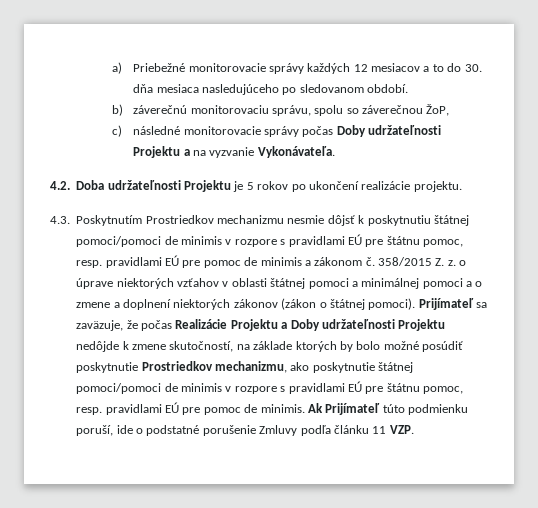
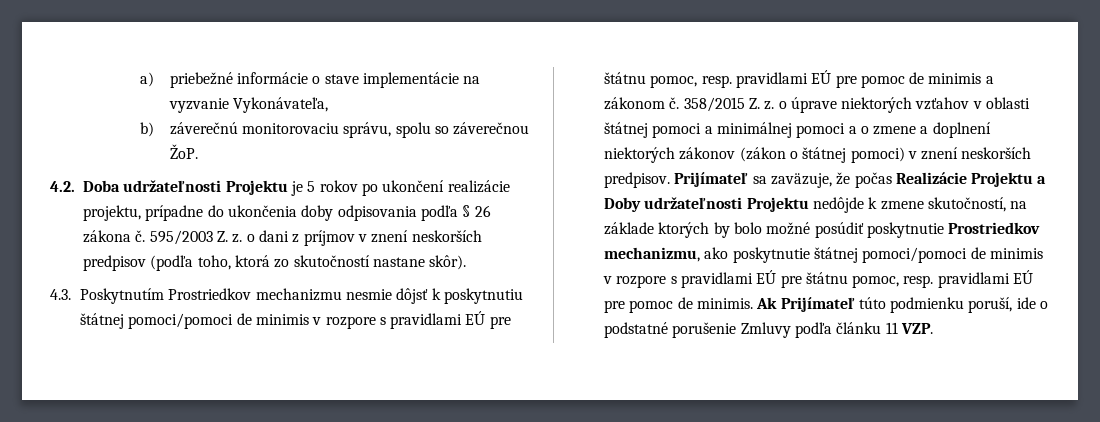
[133,63,482,74] [133,84,409,95] Priebežné monitorovacie správy každých 12 mesiacov a to do 30. dňa mesiaca nasledujúceho po sledovanom období. -> [169,72,481,88] [168,97,328,113] priebežné informácie o stave implementácie na vyzvanie Vykonávateľa,
[426,104,450,116] [112,125,442,137] [133,146,335,158] ŽoP, // c) následné monitorovacie správy počas Doby udržateľnosti Projektu a na vyzvanie Vykonávateľa. -> [169,144,198,159] ŽoP.
[413,181,462,192] projektu. -> [83,205,491,221] [83,230,482,246] [83,255,467,271] projektu, prípadne do ukončenia doby odpisovania podľa § 26 zákona č. 595/2003 Z. z. o dani z príjmov v znení neskorších predpisov (podľa toho, ktorá zo skutočností nastane skôr).
[368,298,416,310] pomoci). -> [850,147,1032,163] [603,172,670,188] pomoci) v znení neskorších predpisov.

